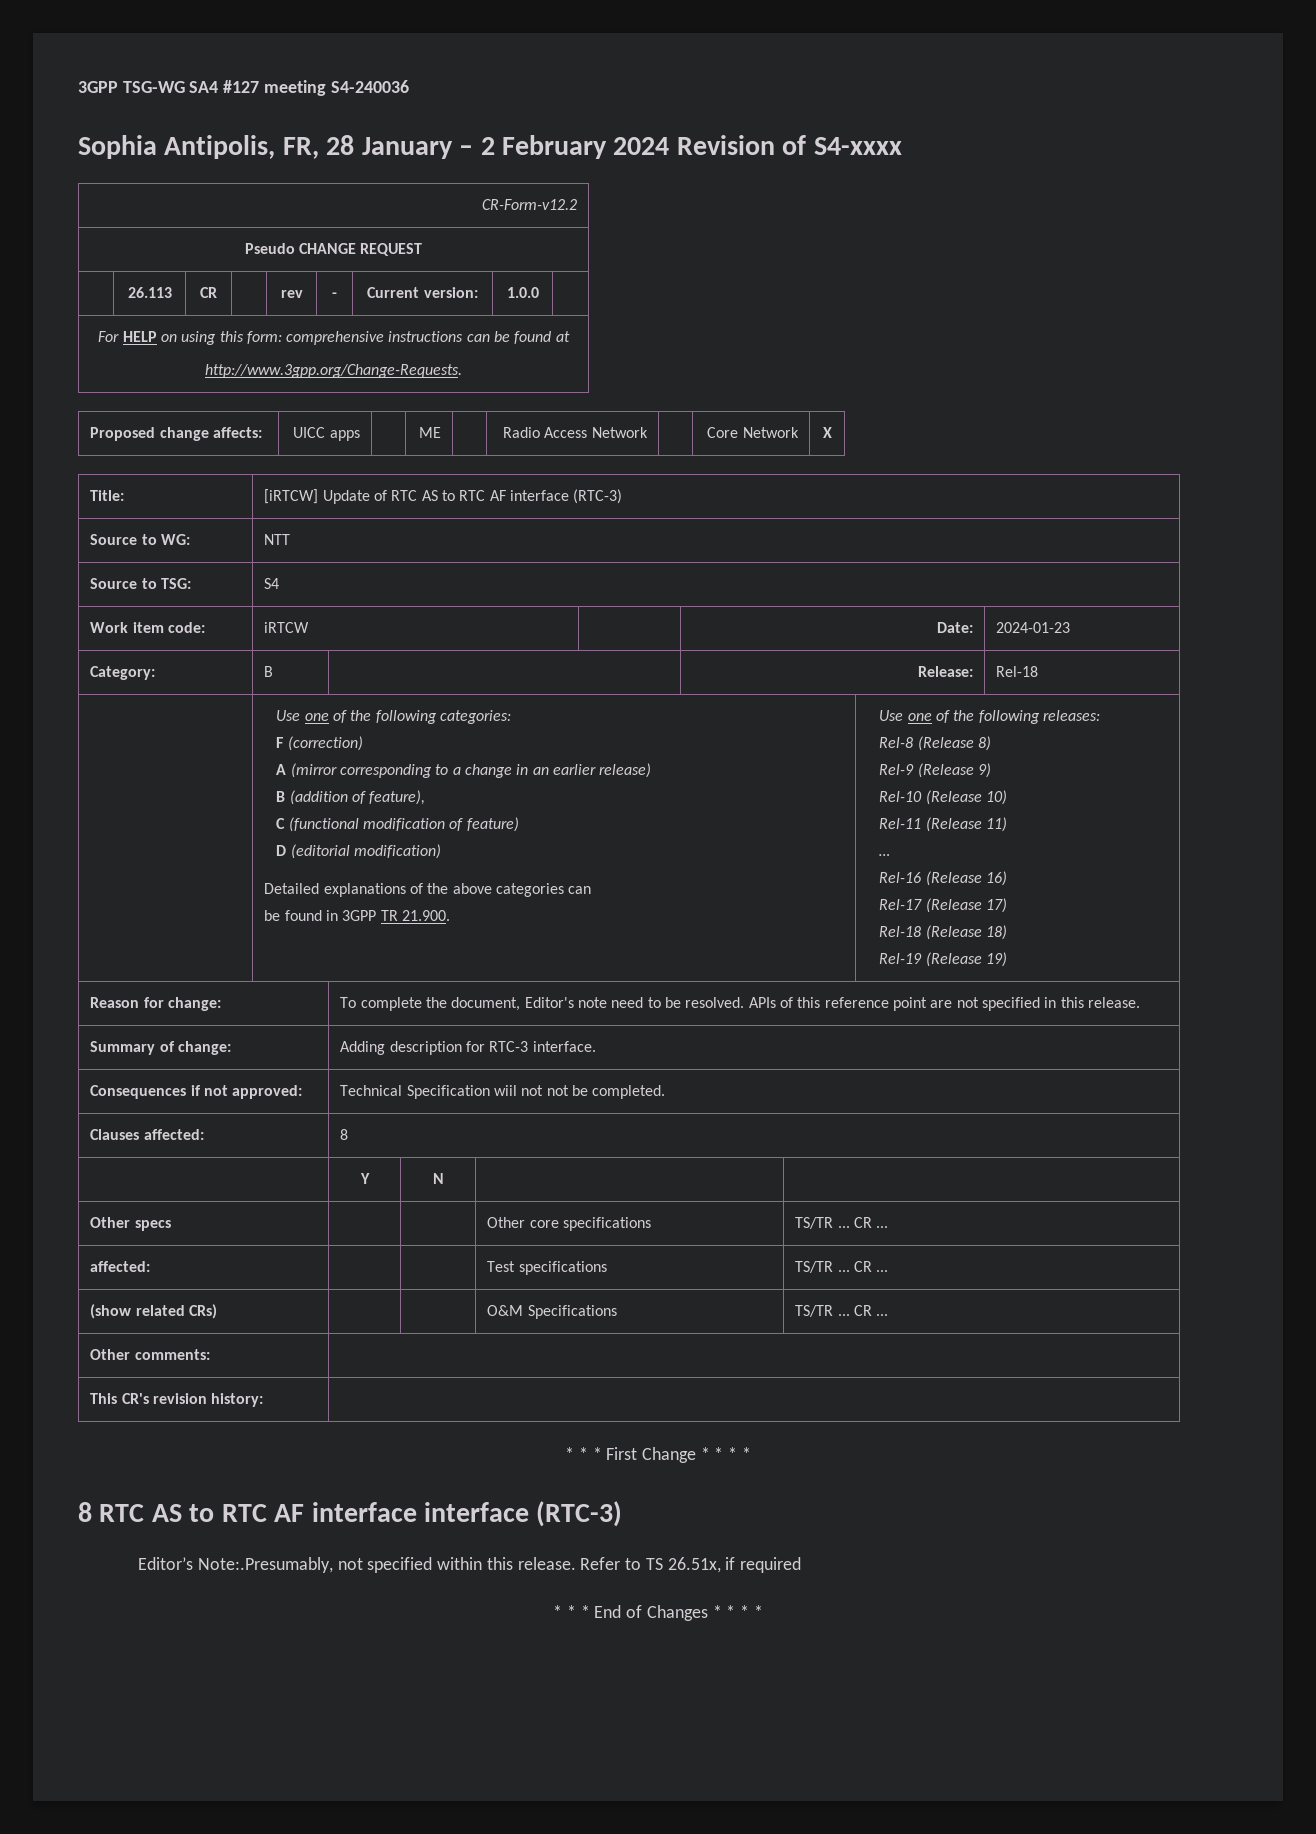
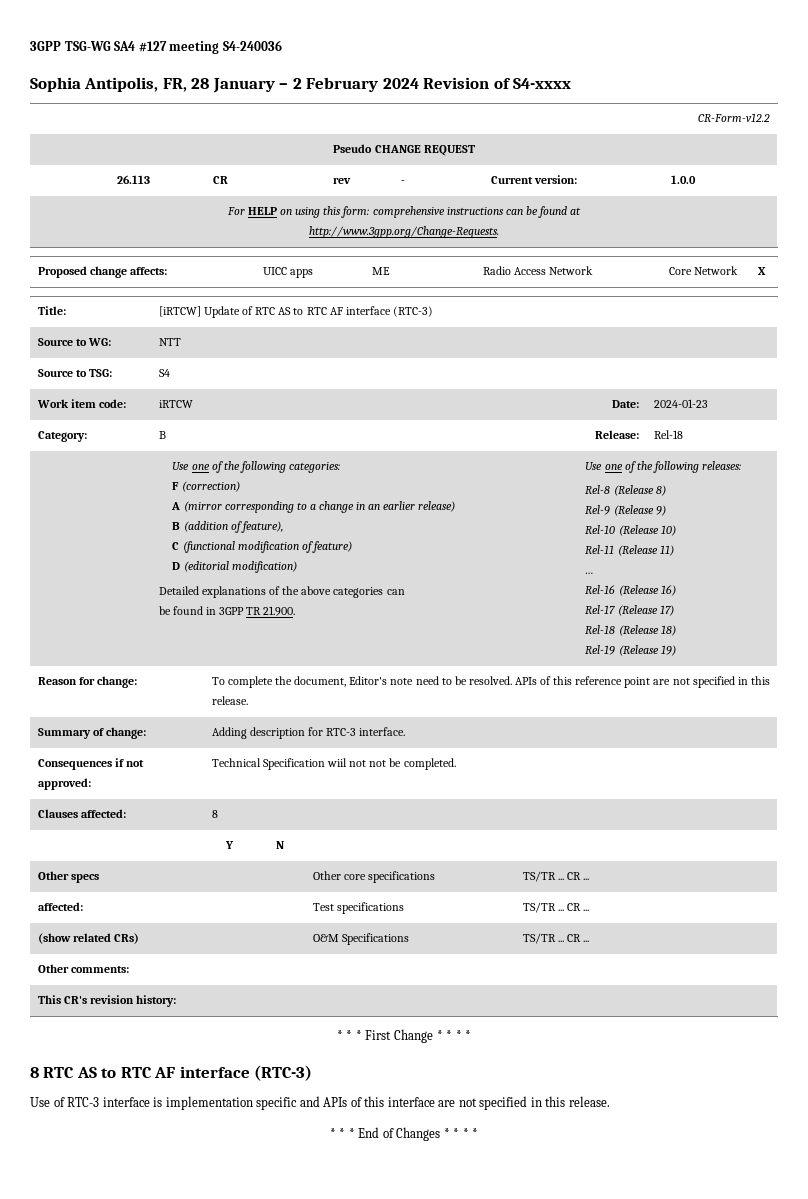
[423,1501,623,1527] [138,1557,801,1573] interface (RTC-3) // Editor’s Note:.Presumably, not specified within this release. Refer to TS 26.51x, if required -> [254,1065,313,1081] [30,1096,610,1110] (RTC-3) // Use of RTC-3 interface is implementation specific and APIs of this interface are not specified in this release.

